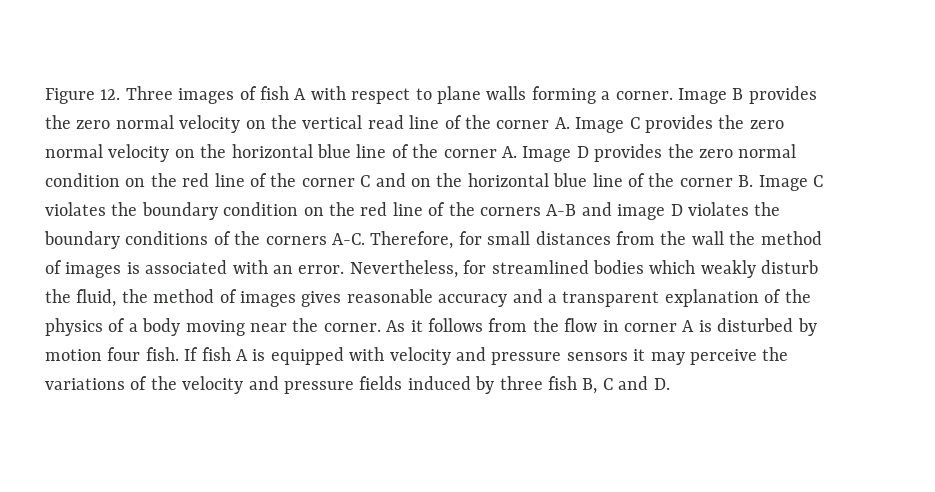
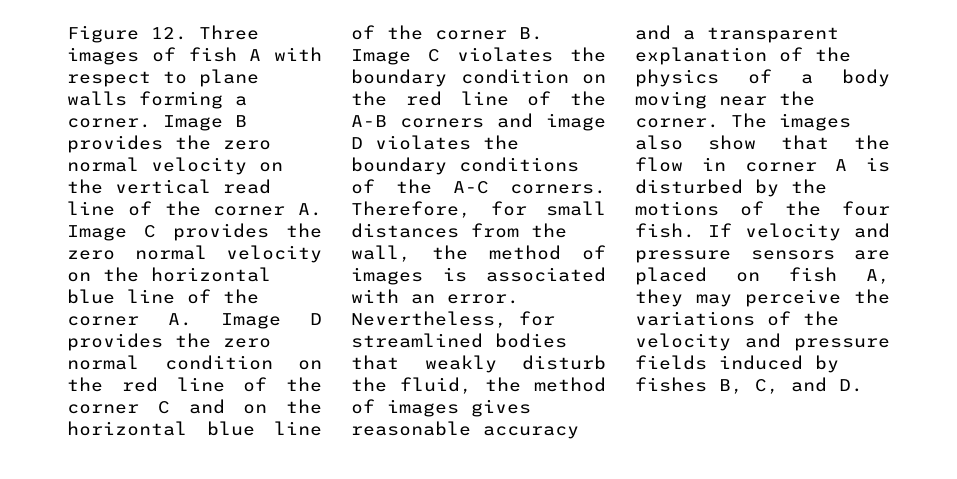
[479,204,577,216] corners A-B -> [351,115,484,128] A-B corners
[265,233,365,245] corners A-C. -> [453,181,606,194] A-C corners.
[691,231,724,245] wall -> [351,245,411,262] wall,
[649,260,696,274] which -> [351,355,399,370] that
[386,318,528,332] As it follows from -> [731,113,851,131] [635,135,829,150] The images also show that
[45,347,646,365] motion four fish. If fish A is equipped with velocity and pressure sensors it -> [791,179,827,194] [635,201,890,216] [635,223,890,241] [635,250,890,263] [635,267,890,285] [635,289,683,307] the motions of the four fish. If velocity and pressure sensors are placed on fish A, they
[499,376,613,394] three fish B, C -> [635,377,779,394] fishes B, C,

